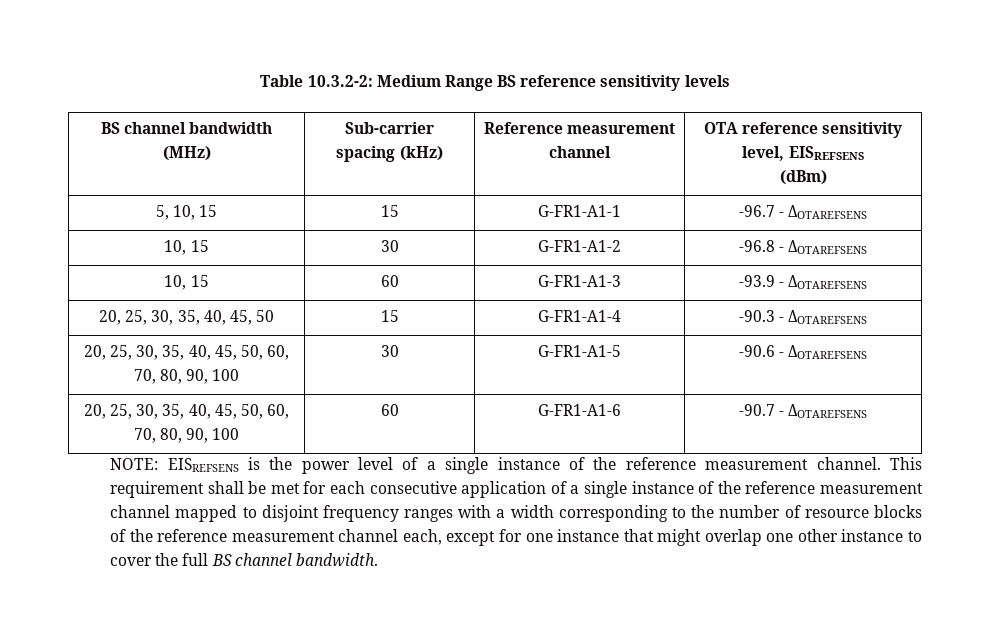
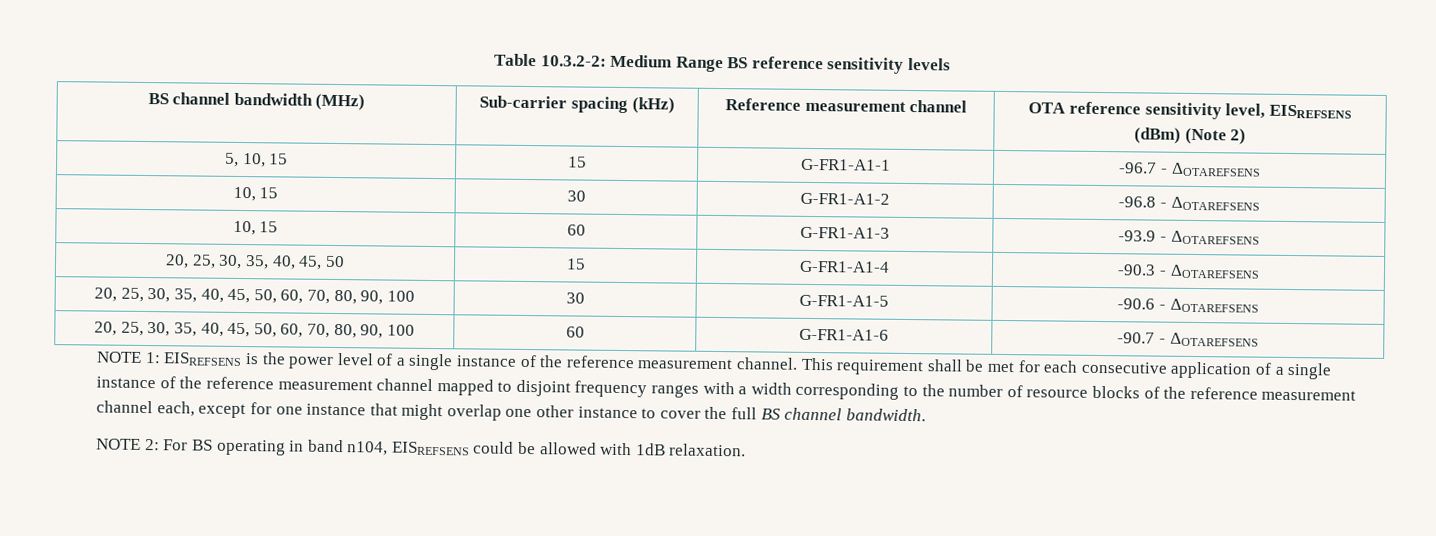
(827, 177) none -> [1184,127,1247,145] (Note 2)
[110,458,159,470] NOTE: -> [96,351,161,364] NOTE 1:
(379, 560) none -> [96,438,747,457] // NOTE 2: For BS operating in band n104, EISREFSENS could be allowed with 1dB relaxation.

